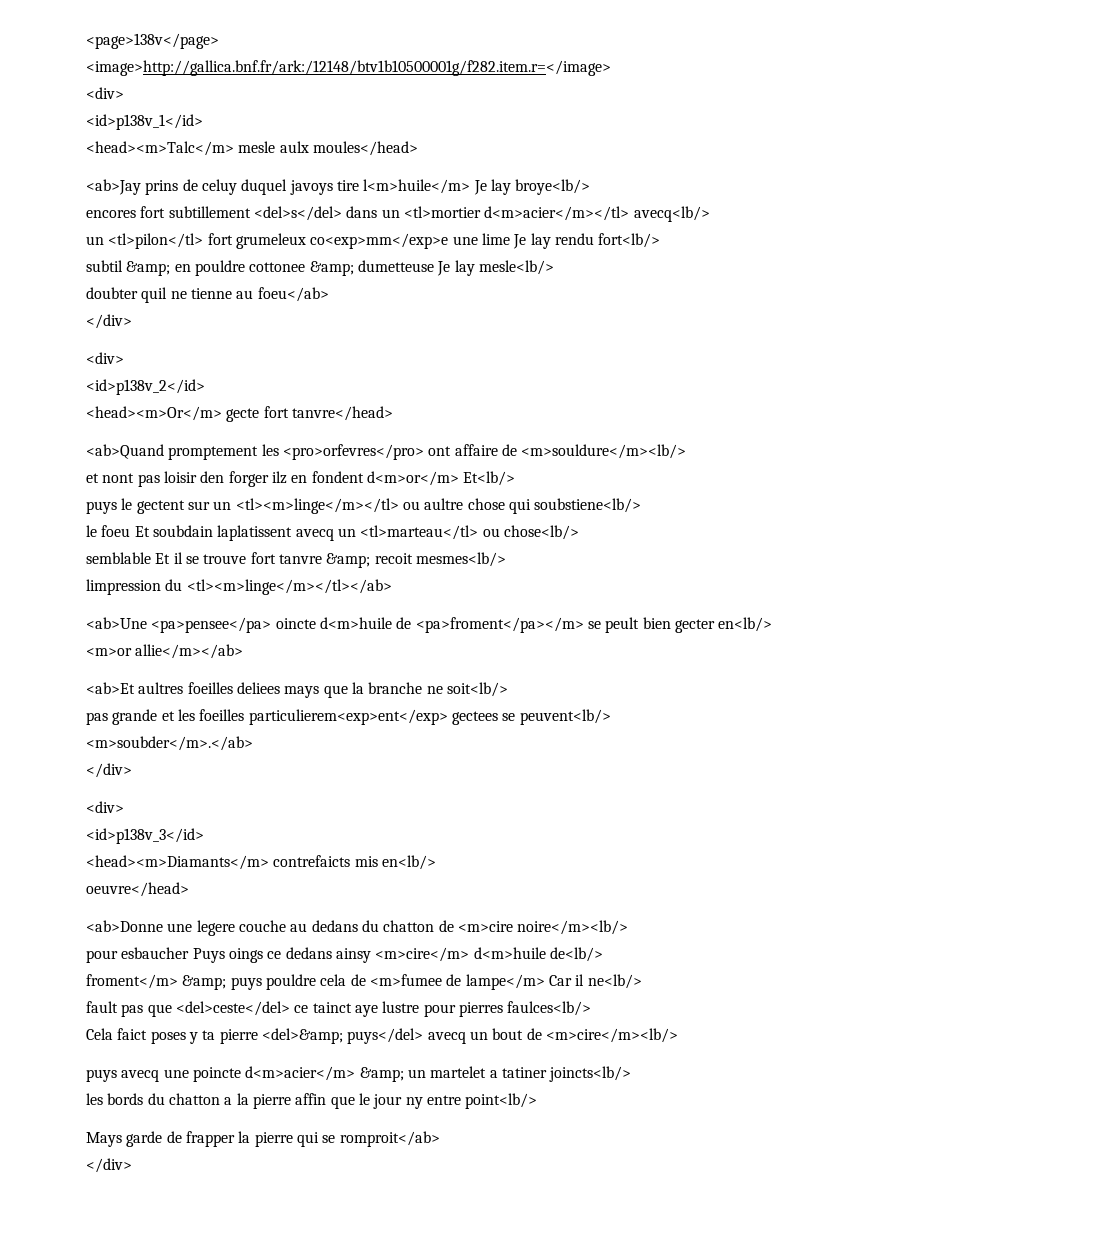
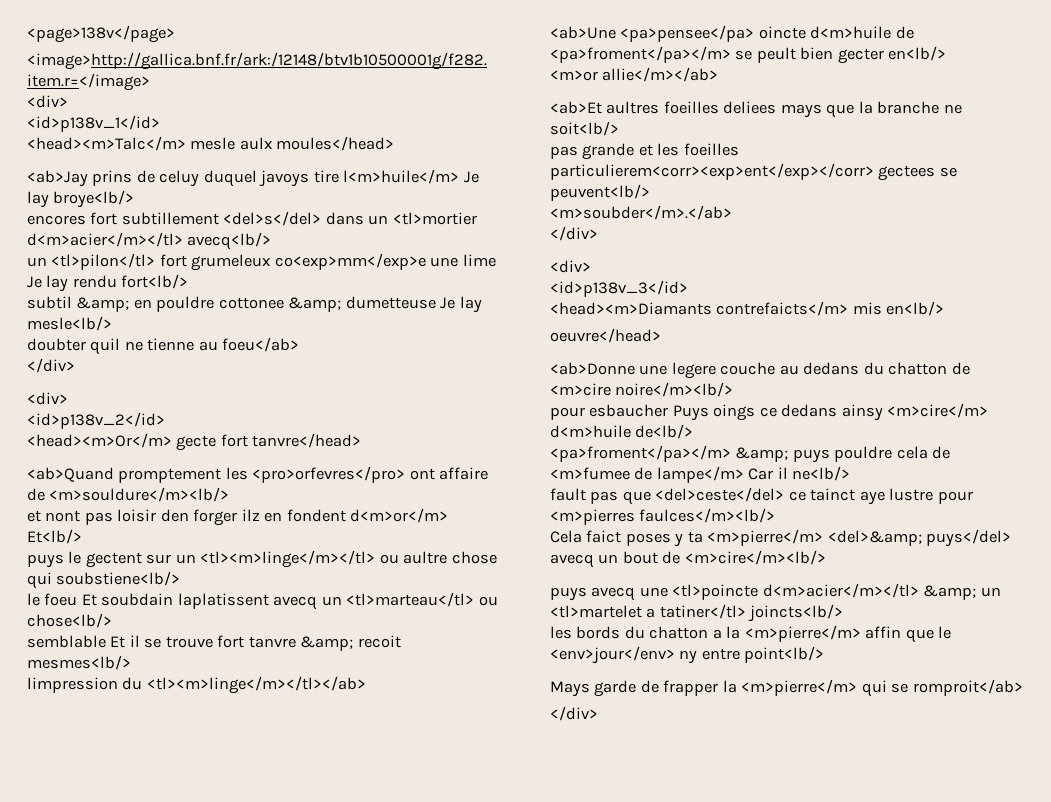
[248,709,448,725] particulierem<exp>ent</exp> -> [550,163,874,180] particulierem<corr><exp>ent</exp></corr>
[86,855,351,870] <head><m>Diamants</m> contrefaicts -> [550,301,849,316] <head><m>Diamants contrefaicts</m>
[86,974,178,989] froment</m> -> [550,445,731,462] <pa>froment</pa></m>
[458,1001,592,1017] pierres faulces<lb/> -> [550,508,776,525] <m>pierres faulces</m><lb/>
[219,1029,258,1044] pierre -> [707,529,824,546] <m>pierre</m>
[192,1066,547,1082] poincte d<m>acier</m> &amp; un martelet a tatiner -> [672,583,1001,600] [550,604,746,619] <tl>poincte d<m>acier</m></tl> &amp; un <tl>martelet a tatiner</tl>
[252,1094,291,1109] pierre -> [744,625,861,642] <m>pierre</m>
[373,1094,403,1109] jour -> [550,646,675,664] <env>jour</env>
[254,1132,293,1147] pierre -> [741,679,858,696] <m>pierre</m>

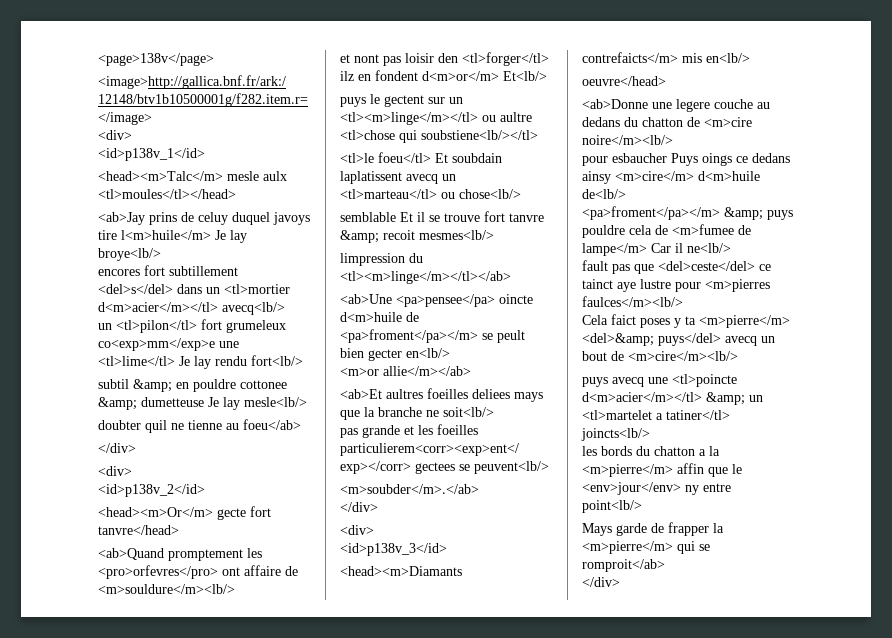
[276,136,395,151] moules</head> -> [98,189,236,199] <tl>moules</tl></head>
[462,254,496,267] lime -> [98,356,175,366] <tl>lime</tl>
[193,509,238,526] forger -> [462,52,549,66] <tl>forger</tl>
[451,551,497,564] [27,571,181,589] [27,593,78,606] chose qui soubstiene<lb/> // le foeu -> [340,130,538,143] [340,152,431,163] <tl>chose qui soubstiene<lb/></tl> // <tl>le foeu</tl>

